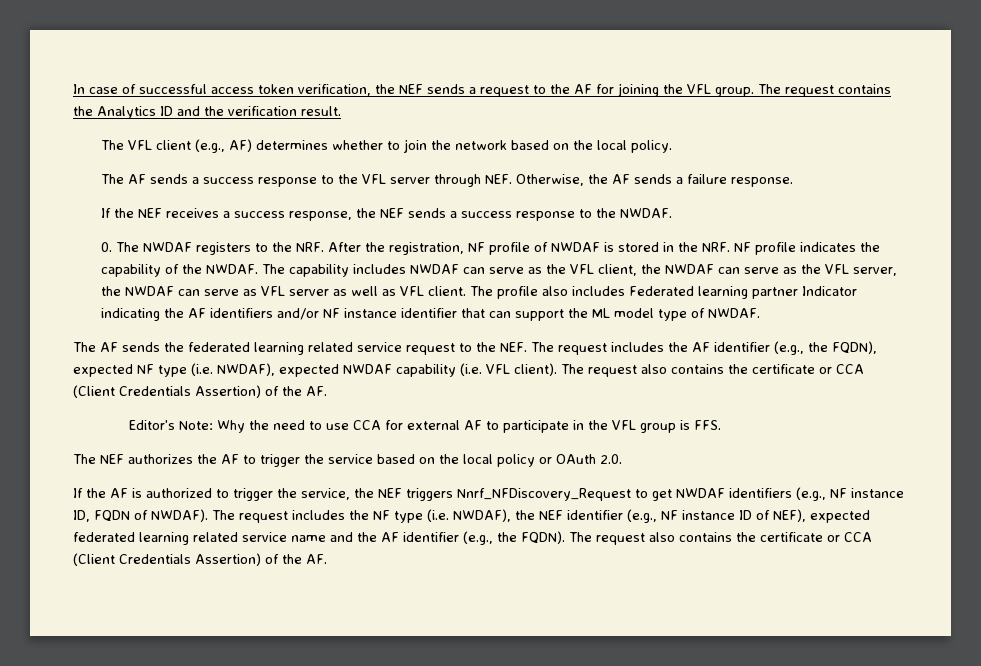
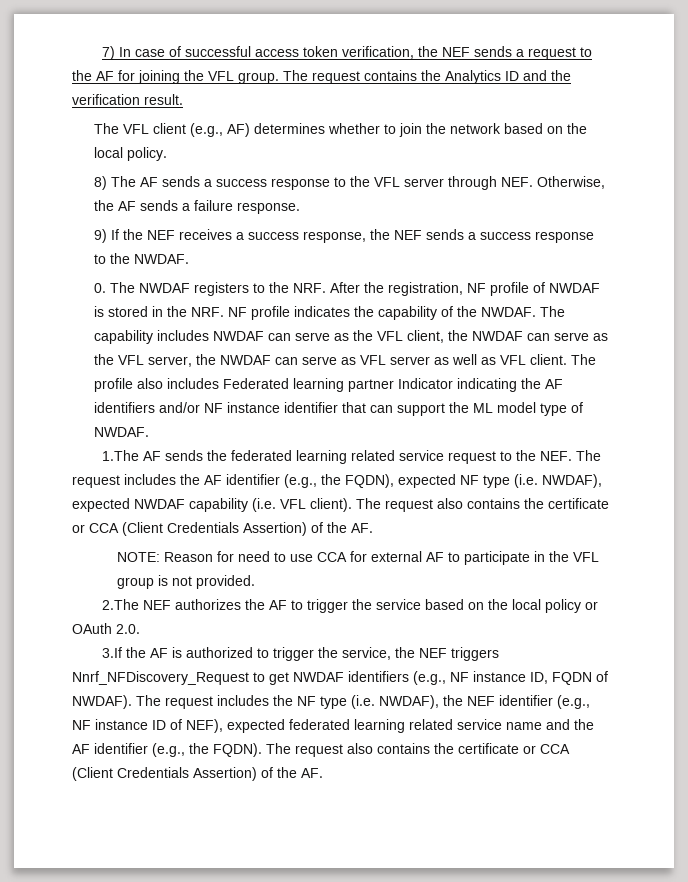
(73, 89) none -> [102,46,116,60] 7)
(673, 146) none -> [94,176,108,190] 8)
(794, 182) none -> [94,229,108,243] 9)
[73,342,96,352] The -> [102,450,140,461] 1.The
[129,420,270,433] Editor's Note: Why the -> [116,551,234,562] NOTE: Reason for
[694,420,722,430] [73,454,96,464] FFS. // The -> [171,575,255,589] [102,599,140,610] not provided. // 2.The
[73,488,83,498] If -> [102,647,123,658] 3.If

